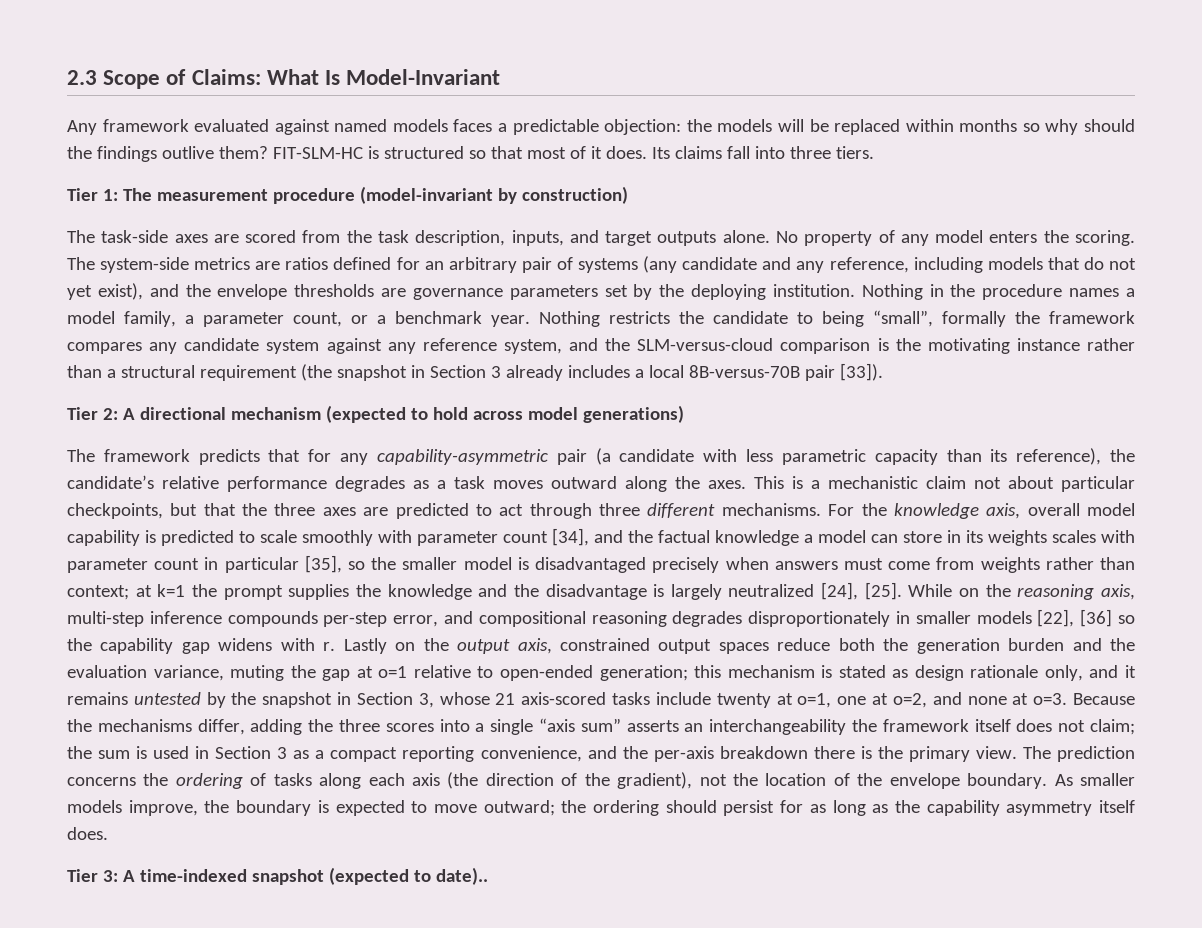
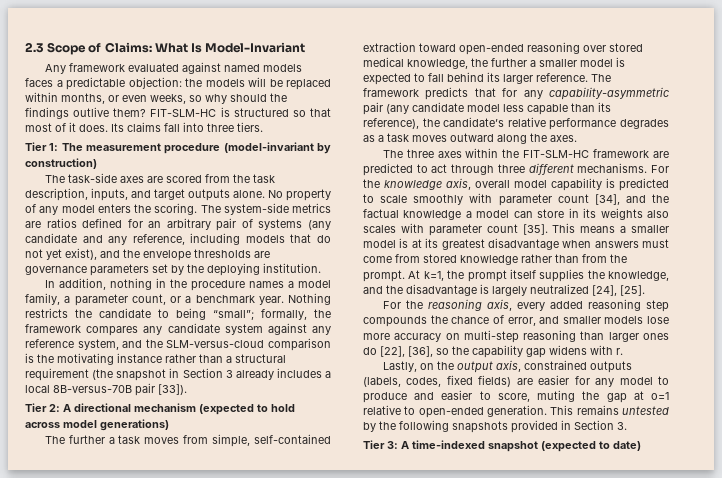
[959,119,1018,132] months -> [61,93,186,104] months, or even weeks,
[861,284,923,300] Nothing -> [44,278,152,290] // In addition, nothing
[873,310,1006,327] “small”, formally -> [213,309,307,320] “small”; formally,
(95, 455) none -> [68,434,332,447] [363,42,643,55] [363,57,625,69] [363,72,611,85] further a task moves from simple, self-contained extraction toward open-ended reasoning over stored medical knowledge, the further a smaller model is expected to fall behind its larger reference. The
[595,448,938,465] (a candidate with less parametric capacity -> [386,102,568,115] (any candidate model less capable
[754,476,1135,492] [67,503,356,519] This is a mechanistic claim not about particular checkpoints, but that the three axes -> [382,148,650,158] // The three axes within the FIT-SLM-HC framework
(1047, 538) none -> [647,210,669,218] also
[204,555,720,573] in particular [35], so the smaller model is disadvantaged precisely -> [522,223,669,235] [363,238,559,250] [35]. This means a smaller model is at its greatest disadvantage
[980,557,1135,573] [67,584,186,600] weights rather than context; at k=1 -> [423,254,627,265] [363,270,444,282] stored knowledge rather than from the prompt. At k=1,
(283, 592) none -> [509,269,536,279] itself
[387,584,472,600] knowledge -> [608,271,669,281] knowledge,
[908,584,980,597] While on -> [382,301,401,309] // For
[67,609,1113,627] multi-step inference compounds per-step error, and compositional reasoning degrades disproportionately in smaller models [22], [36] -> [516,299,669,312] [363,315,669,327] [363,330,669,343] [363,346,433,357] every added reasoning step compounds the chance of error, and smaller models lose more accuracy on multi-step reasoning than larger ones do [22], [36],
[343,638,387,654] Lastly -> [382,361,417,372] // Lastly,
[658,638,1136,654] [67,665,224,681] output spaces reduce both the generation burden and the evaluation variance, -> [589,361,632,373] [363,375,669,387] [363,390,530,403] outputs (labels, codes, fixed fields) are easier for any model to produce and easier to score,
[599,665,1136,681] [67,692,1136,708] [67,718,1135,735] [67,746,1135,762] [67,772,1136,789] [67,800,1136,816] [67,827,108,840] generation; this mechanism is stated as design rationale only, and it remains untested by the snapshot in Section 3, whose 21 axis-scored tasks include twenty at o=1, one at o=2, and none at o=3. Because the mechanisms differ, adding the three scores into a single “axis sum” asserts an interchangeability the framework itself does not claim; the sum is used in Section 3 as a compact reporting convenience, and the per-axis breakdown there is the primary view. The prediction concerns the ordering of tasks along each axis (the direction of the gradient), not the location of the envelope boundary. As smaller models improve, the boundary is expected to move outward; the ordering should persist for as long as the capability asymmetry itself does. -> [487,405,669,417] [363,420,627,433] generation. This remains untested by the following snapshots provided in Section 3.
[435,867,488,885] date).. -> [613,441,641,451] date)

